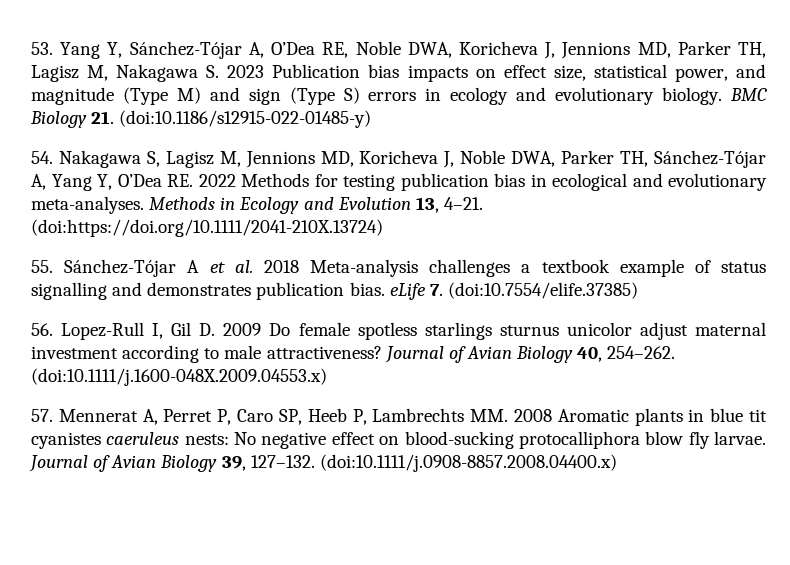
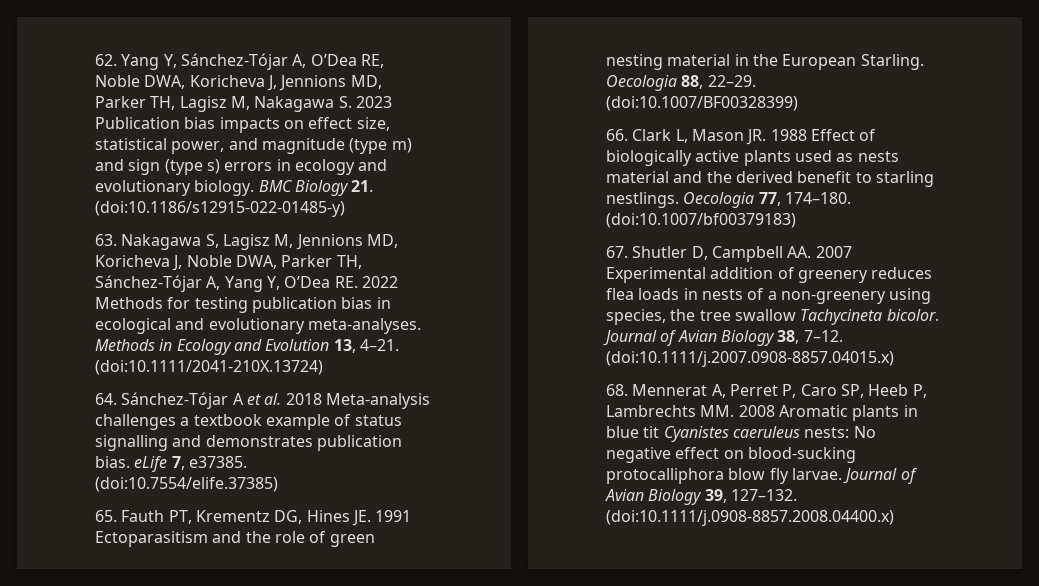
[31,42,53,55] 53. -> [95,54,117,66] 62.
[122,87,360,105] (Type M) and sign (Type S) -> [349,138,412,154] [95,159,220,175] (type m) and sign (type s)
[31,151,53,164] 54. -> [95,234,117,246] 63.
[31,219,383,237] [31,260,53,273] (doi:https://doi.org/10.1111/2041-210X.13724) // 55. -> [95,360,323,375] [95,393,117,405] (doi:10.1111/2041-210X.13724) // 64.
[429,284,443,296] 7. -> [171,456,247,470] 7, e37385.
[31,322,767,340] [31,345,676,363] [31,368,327,386] [31,409,53,422] 56. Lopez-Rull I, Gil D. 2009 Do female spotless starlings sturnus unicolor adjust maternal investment according to male attractiveness? Journal of Avian Biology 40, 254–262. (doi:10.1111/j.1600-048X.2009.04553.x) // 57. -> [95,510,412,526] [95,531,375,547] [606,54,924,70] [606,75,756,91] [606,96,798,111] [606,129,877,145] [606,150,899,166] [606,171,934,187] [606,192,851,208] [606,213,796,228] [606,246,852,262] [606,267,933,283] [606,288,932,304] [606,309,939,325] [603,330,843,346] [606,351,894,367] [606,384,628,396] 65. Fauth PT, Krementz DG, Hines JE. 1991 Ectoparasitism and the role of green nesting material in the European Starling. Oecologia 88, 22–29. (doi:10.1007/BF00328399) // 66. Clark L, Mason JR. 1988 Effect of biologically active plants used as nests material and the derived benefit to starling nestlings. Oecologia 77, 174–180. (doi:10.1007/bf00379183) // 67. Shutler D, Campbell AA. 2007 Experimental addition of greenery reduces flea loads in nests of a non-greenery using species, the tree swallow Tachycineta bicolor. Journal of Avian Biology 38, 7–12. (doi:10.1111/j.2007.0908-8857.04015.x) // 68.
[31,432,101,449] cyanistes -> [663,426,729,442] Cyanistes

